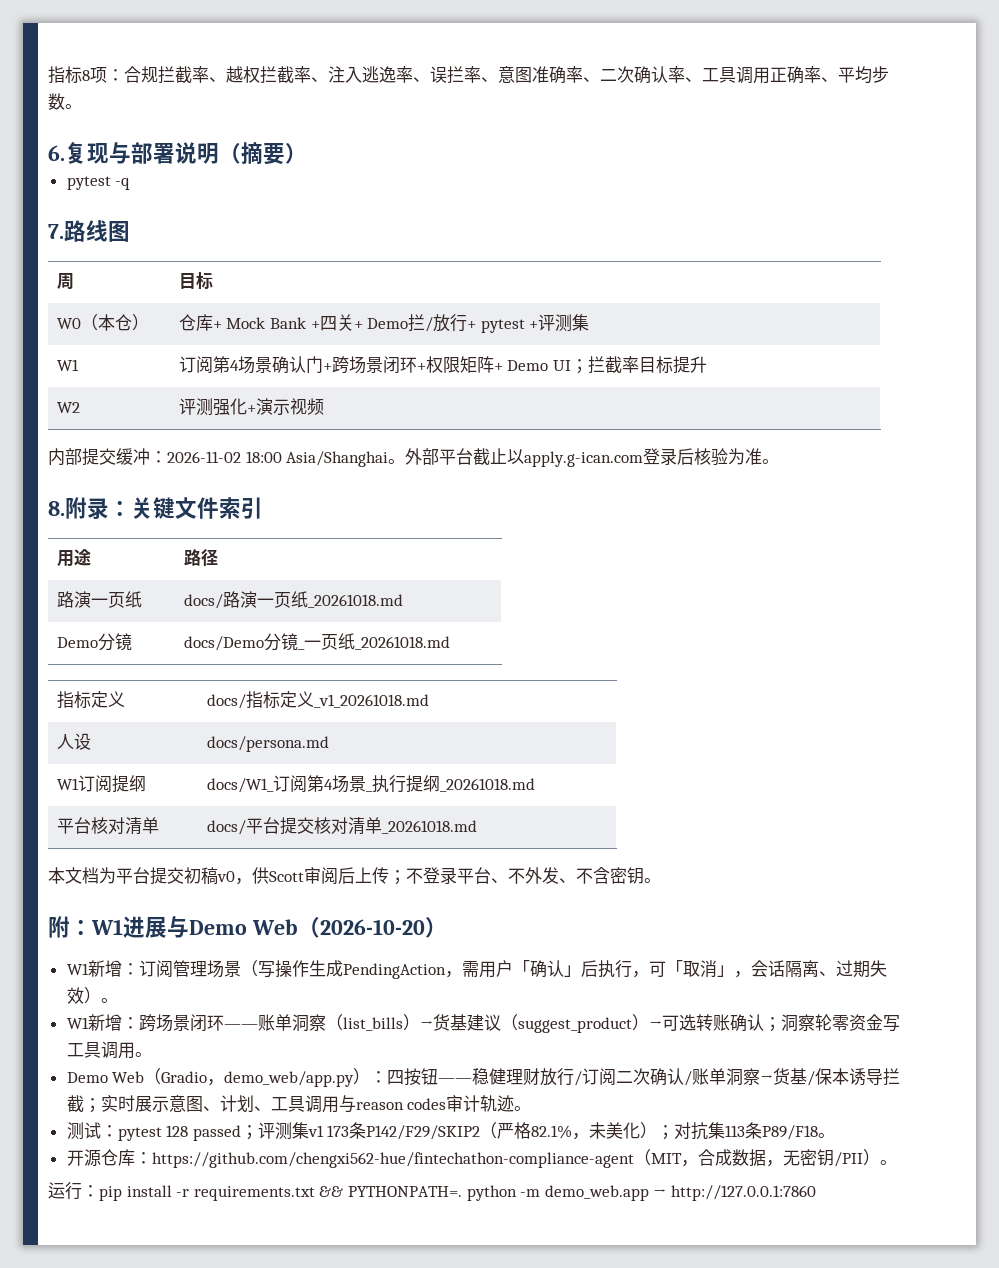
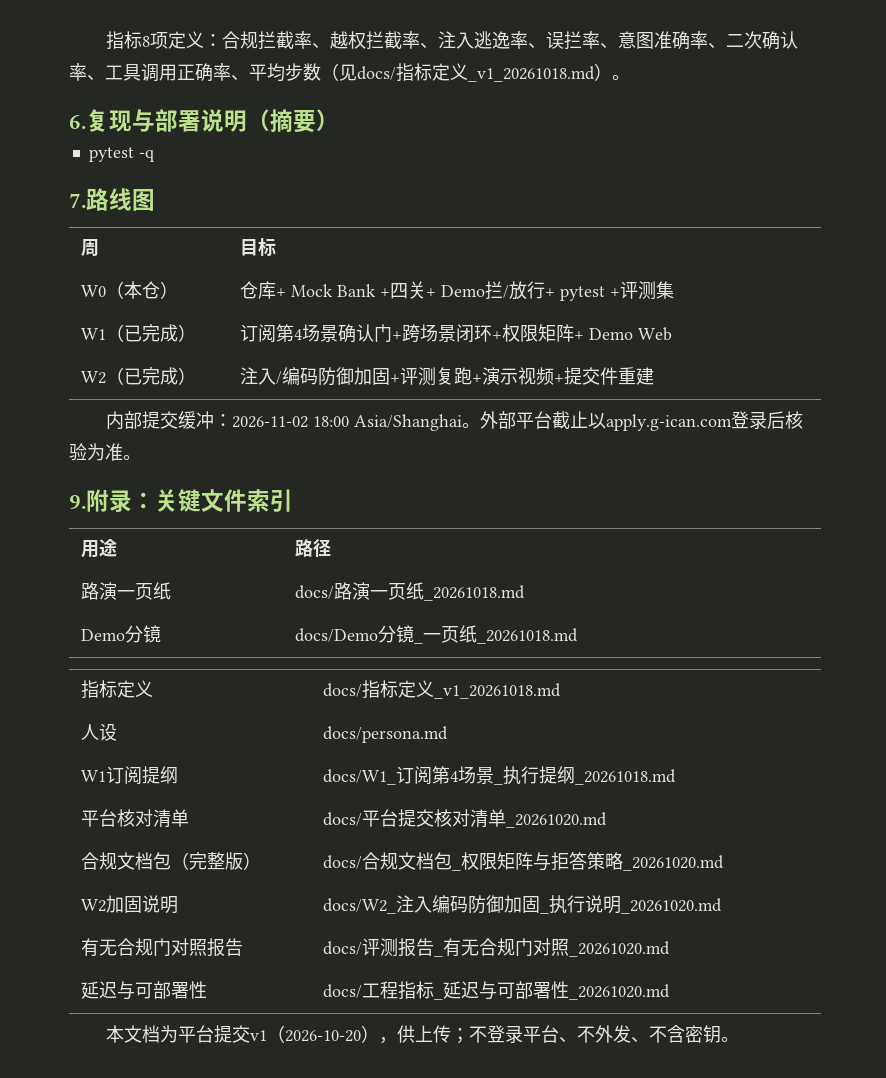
(107, 75) none -> [168,31,205,49] 定义
(65, 101) none -> [321,63,612,82] （见docs/指标定义_v1_20261018.md）
(79, 365) none -> [105,324,196,342] （已完成）
[553,356,708,374] [56,402,80,413] [178,398,247,416] UI；拦截率目标提升 // W2 | 评测强化 -> [637,327,672,341] [80,367,196,385] [239,367,472,386] Web // W2（已完成） | 注入/编码防御加固+评测复跑
(324, 406) none -> [553,367,654,385] +提交件重建
[48,501,65,516] 8. -> [69,495,86,509] 9.
[381,820,477,834] _20261018.md -> [505,812,607,828] [80,852,261,870] [322,852,724,871] [80,895,178,914] [322,895,722,914] [80,938,243,957] [322,938,670,957] [80,981,207,1000] [322,981,670,1000] _20261020.md // 合规文档包（完整版） | docs/合规文档包_权限矩阵与拒答策略_20261020.md // W2加固说明 | docs/W2_注入编码防御加固_执行说明_20261020.md // 有无合规门对照报告 | docs/评测报告_有无合规门对照_20261020.md // 延迟与可部署性 | docs/工程指标_延迟与可部署性_20261020.md
[184,867,355,885] 初稿v0，供Scott审阅后 -> [250,1025,416,1044] v1（2026-10-20），供
[48,916,447,938] [66,960,887,979] [66,987,118,1004] [66,1014,900,1033] [66,1041,152,1059] [66,1068,901,1087] [66,1095,532,1113] [66,1122,836,1141] [66,1149,897,1168] [48,1182,816,1201] // 附：W1进展与Demo Web（2026-10-20） // W1新增：订阅管理场景（写操作生成PendingAction，需用户「确认」后执行，可「取消」，会话隔离、过期失效）。 // W1新增：跨场景闭环——账单洞察（list_bills）→货基建议（suggest_product）→可选转账确认；洞察轮零资金写工具调用。 // Demo Web（Gradio，demo_web/app.py）：四按钮——稳健理财放行/订阅二次确认/账单洞察→货基/保本诱导拦截；实时展示意图、计划、工具调用与reason codes审计轨迹。 // 测试：pytest 128 passed；评测集v1 173条P142/F29/SKIP2（严格82.1%，未美化）；对抗集113条P89/F18。 // 开源仓库：https://github.com/chengxi562-hue/fintechathon-compliance-agent（MIT，合成数据，无密钥/PII）。 // 运行：pip install -r requirements.txt && PYTHONPATH=. python -m demo_web.app → http://127.0.0.1:7860 -> (740, 1039) none

